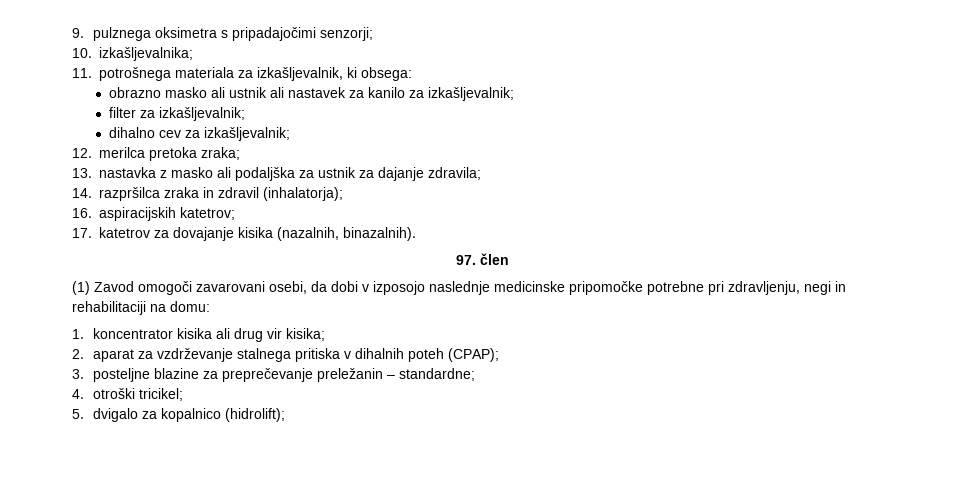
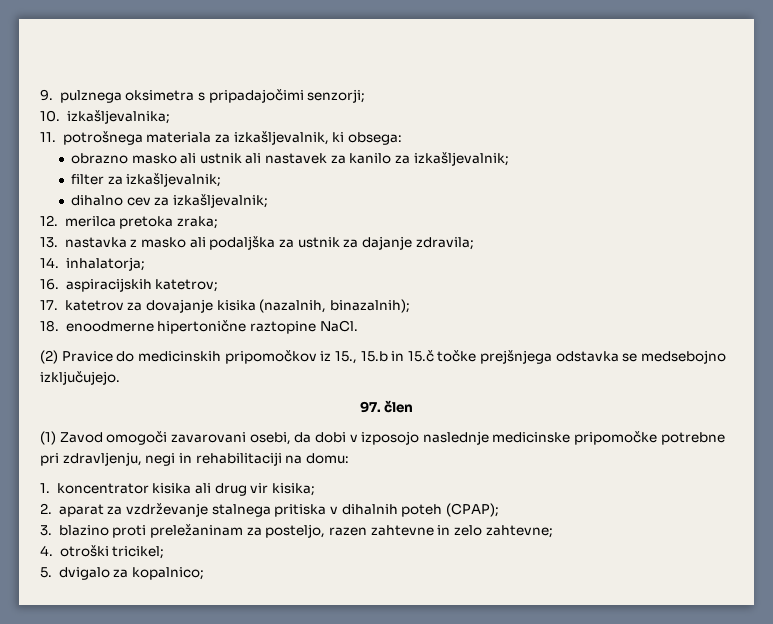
[99,187,343,201] razpršilca zraka in zdravil (inhalatorja); -> [65,257,145,271] inhalatorja;
[343,227,416,241] binazalnih). -> [329,299,410,313] [40,320,358,334] [40,350,727,364] [40,371,120,385] binazalnih); // 18. enoodmerne hipertonične raztopine NaCl. // (2) Pravice do medicinskih pripomočkov iz 15., 15.b in 15.č točke prejšnjega odstavka se medsebojno izključujejo.
[93,368,476,382] posteljne blazine za preprečevanje preležanin – standardne; -> [58,524,553,538] blazino proti preležaninam za posteljo, razen zahtevne in zelo zahtevne;
[161,408,286,422] kopalnico (hidrolift); -> [132,567,205,580] kopalnico;

